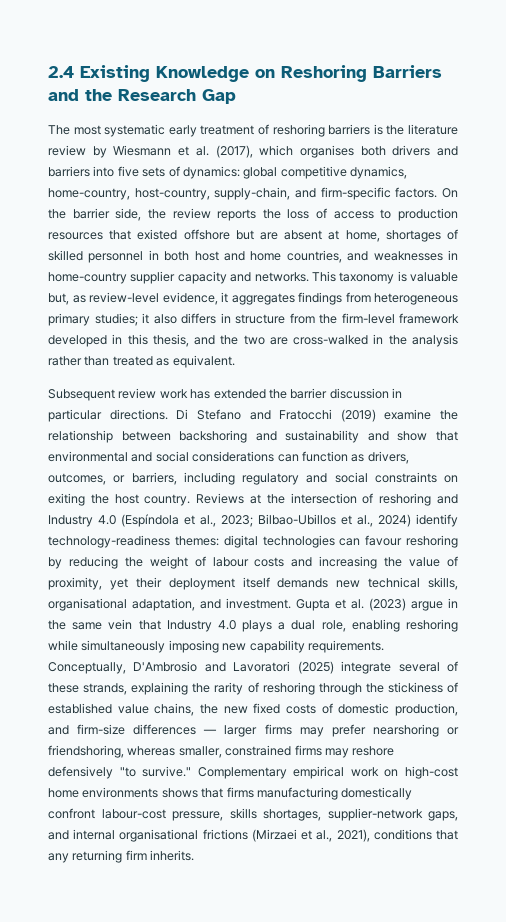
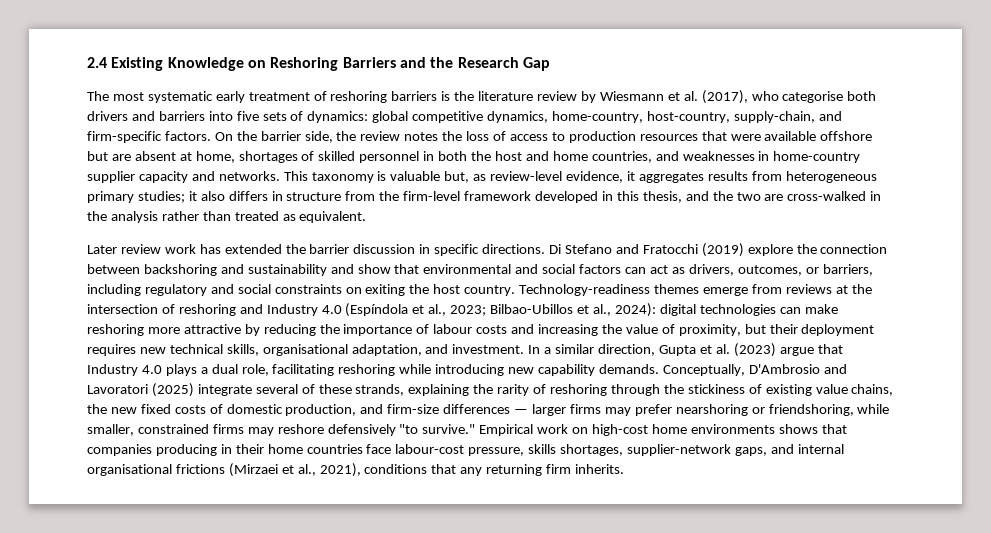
[259,145,354,158] which organises -> [751,91,844,103] who categorise
[217,209,257,221] reports -> [404,132,439,141] notes
[137,229,178,240] existed -> [730,131,817,141] were available
(190, 256) none -> [471,151,492,161] the
[298,292,342,305] findings -> [707,171,748,181] results
[48,389,115,401] Subsequent -> [87,245,117,254] Later
[48,409,102,422] particular -> [434,244,480,256] specific
[384,409,458,420] [48,430,113,443] examine the relationship -> [747,244,888,256] explore the connection
[192,451,348,462] considerations can function -> [579,264,668,274] factors can act
[196,493,245,504] Reviews -> [519,284,832,296] Technology-readiness themes emerge from reviews
[378,514,458,527] [48,535,458,548] 2024) identify technology-readiness themes: digital technologies can favour reshoring -> [614,303,838,317] [87,324,241,336] 2024): digital technologies can make reshoring more attractive
[149,556,188,569] weight -> [343,324,413,336] importance
[109,578,128,590] yet -> [744,324,766,334] but
[242,577,329,588] itself demands -> [87,344,136,356] requires
(291, 603) none -> [528,344,656,356] In a similar direction,
[448,598,458,608] [48,619,133,630] in the same vein -> (814, 351) none
[351,619,400,632] enabling -> [272,364,335,376] facilitating
[81,640,219,653] simultaneously imposing -> [435,364,505,376] introducing
[307,640,384,653] requirements. -> [598,364,659,374] demands.
[48,703,112,714] established -> [765,384,812,396] existing
[127,746,176,756] whereas -> [857,404,890,414] while
[197,766,345,779] Complementary empirical -> [479,424,534,436] Empirical
[226,787,413,800] [48,808,95,819] firms manufacturing domestically confront -> [87,444,392,456] companies producing in their home countries face

